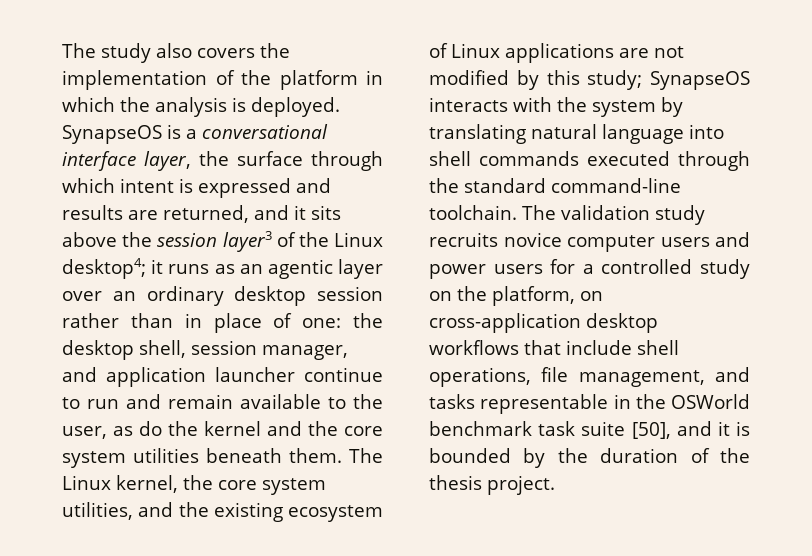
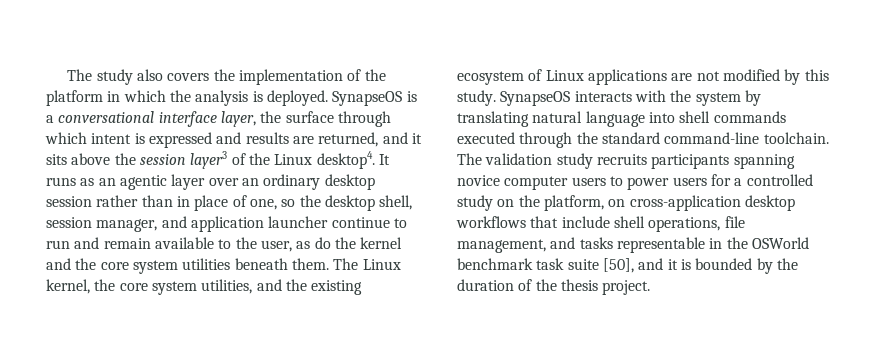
[62,258,164,279] desktop4; it -> [316,151,390,169] desktop4. It
[302,318,342,328] one: -> [249,199,296,210] one, so
[587,70,643,90] study; -> [457,90,496,106] study.
(498, 239) none -> [651,154,795,169] participants spanning
[715,232,750,247] and -> [609,176,623,186] to

